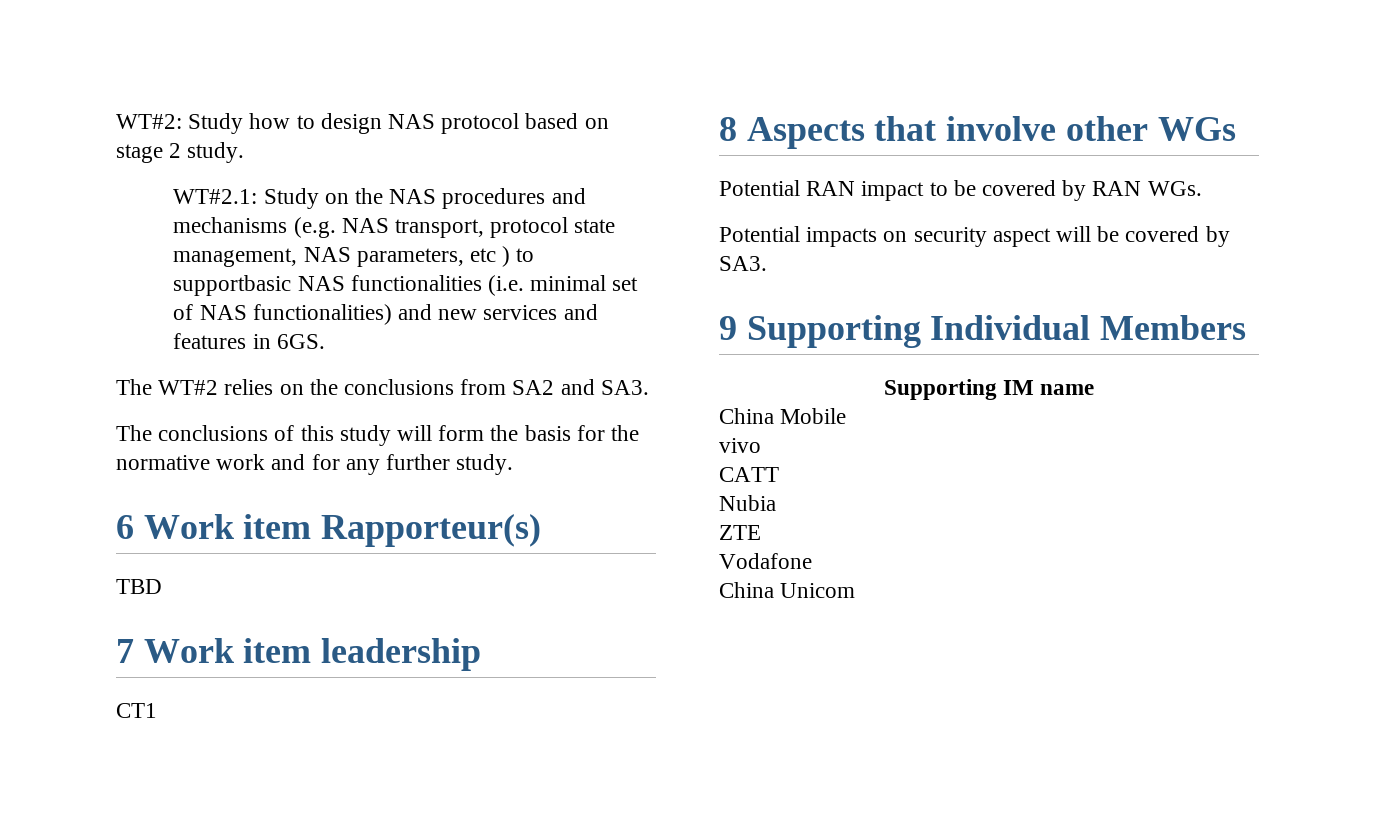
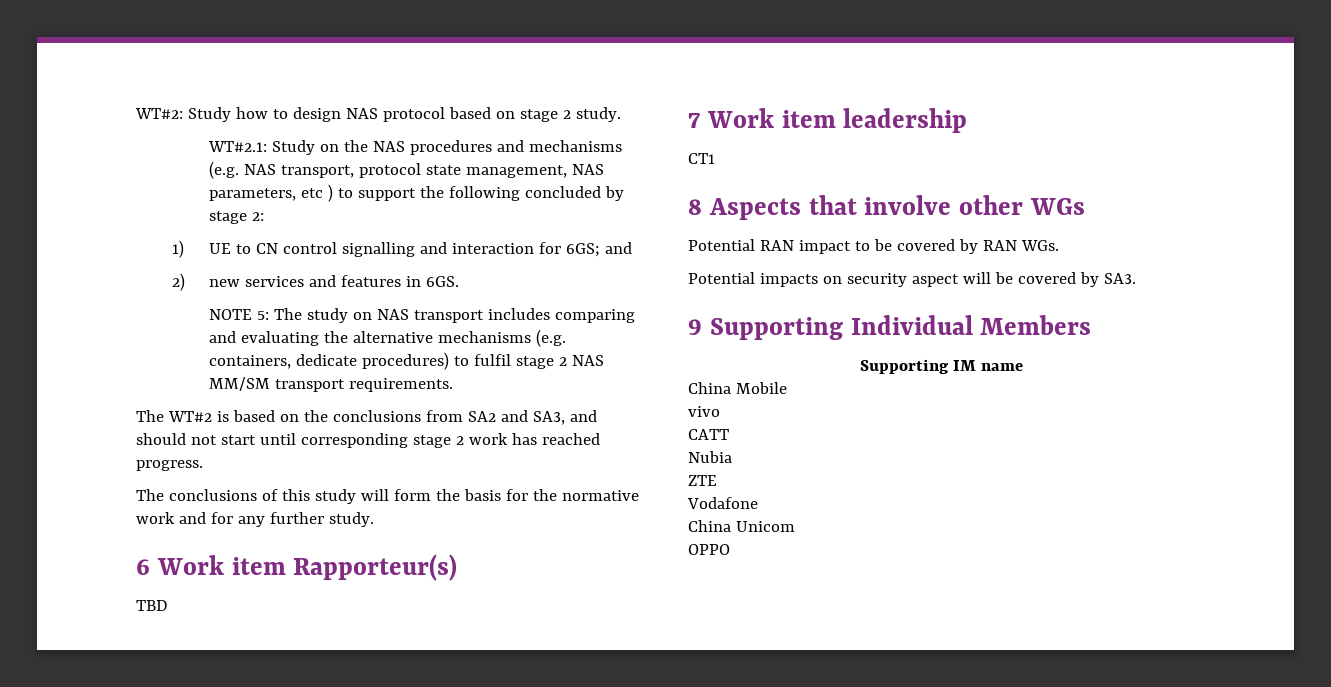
[173,275,639,296] [173,304,432,325] supportbasic NAS functionalities (i.e. minimal set of NAS functionalities) and -> [357,186,624,201] [208,211,264,224] [172,240,632,258] [172,273,186,291] support the following concluded by stage 2: // 1) UE to CN control signalling and interaction for 6GS; and // 2)
(325, 341) none -> [208,308,635,323] [208,329,566,347] [208,352,604,370] [208,377,453,392] // NOTE 5: The study on NAS transport includes comparing and evaluating the alternative mechanisms (e.g. containers, dedicate procedures) to fulfil stage 2 NAS MM/SM transport requirements.
[224,379,274,395] relies -> [216,410,275,422] is based
[600,380,649,395] SA3. -> [532,410,597,425] [136,433,600,448] [136,460,203,471] SA3, and should not start until corresponding stage 2 work has reached progress.
(856, 590) none -> [688,544,730,555] // OPPO

